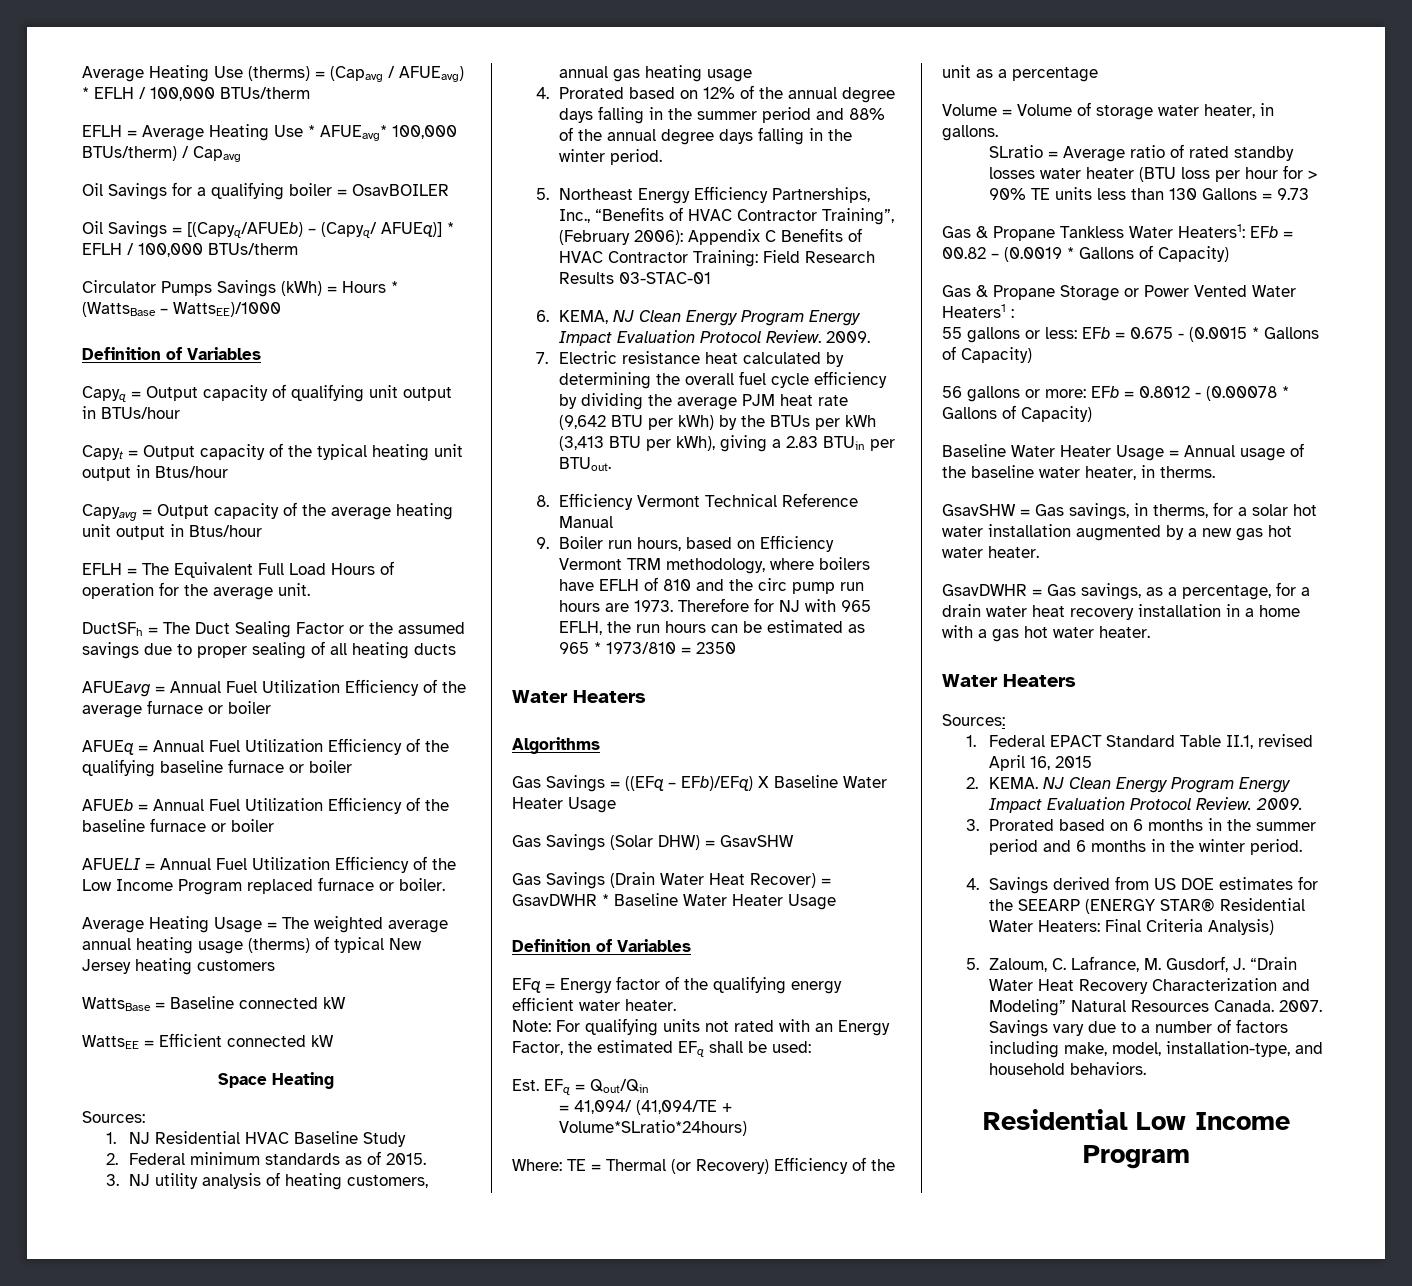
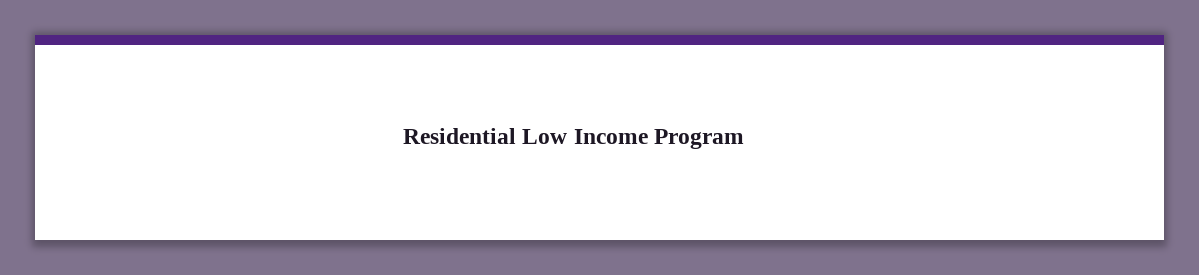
[82,65,464,82] [82,87,310,101] [82,124,457,141] [82,146,241,162] [82,182,449,200] [82,221,454,238] [82,243,298,257] [82,280,398,297] [82,302,281,317] [82,347,261,360] [82,384,452,402] [82,406,180,419] [82,443,463,461] [82,465,228,481] [82,502,453,521] [82,524,262,540] [82,561,394,578] [82,582,310,600] [82,621,465,638] [82,641,456,659] [82,679,466,697] [82,700,271,718] [82,738,449,755] [82,759,352,777] [82,797,449,814] [82,818,274,832] [82,856,456,873] [82,877,445,895] [82,916,448,933] [82,936,422,954] [82,958,275,975] [82,996,346,1011] [82,1033,334,1049] [218,1072,334,1089] [82,1111,145,1123] [105,1131,407,1147] [105,1151,427,1165] [105,1172,429,1190] [559,65,753,82] [535,85,896,103] [559,106,886,124] [559,127,853,145] [559,149,663,165] [535,186,871,204] [559,207,895,225] [559,228,863,245] [559,250,876,267] [559,272,712,284] [535,310,862,326] [559,330,871,346] [535,351,845,367] [559,371,888,389] [559,393,849,410] [559,415,877,430] [559,435,896,452] [559,457,612,471] [535,493,859,510] [559,516,614,528] [535,535,835,552] [559,557,871,574] [559,577,865,594] [559,598,872,612] [559,620,866,635] [559,642,737,654] [512,690,646,703] [512,737,600,754] [512,775,887,792] [512,797,616,813] [512,834,794,851] [512,872,831,889] [512,893,836,910] [512,939,691,952] [512,976,842,994] [512,997,676,1011] [512,1018,890,1036] [512,1040,811,1057] [512,1079,649,1095] [559,1100,733,1115] [559,1120,748,1136] [512,1157,895,1174] [942,65,1098,82] [942,102,1274,120] [942,125,998,141] [989,144,1295,162] [989,165,1318,182] [989,187,1310,200] [942,224,1293,241] [942,245,1229,262] [942,285,1296,301] [942,304,1014,318] [942,327,1319,343] [942,346,1032,363] [942,386,1289,402] [942,405,1092,422] [942,443,1304,461] [942,465,1215,480] [942,502,1317,520] [942,524,1292,541] [942,546,1039,558] [942,582,1310,600] [942,604,1300,620] [942,625,1150,642] [942,674,1076,687] [942,714,1005,726] [965,734,1314,749] [989,755,1093,771] [965,777,1292,793] [989,797,1304,813] [965,818,1317,831] [989,839,1303,855] [965,876,1319,894] [989,898,1306,914] [989,919,1275,935] [965,956,1298,972] [989,978,1311,994] [989,999,1323,1016] [989,1019,1289,1037] [989,1041,1324,1058] [989,1062,1147,1075] Average Heating Use (therms) = (Capavg / AFUEavg) * EFLH / 100,000 BTUs/therm // EFLH = Average Heating Use * AFUEavg* 100,000 BTUs/therm) / Capavg // Oil Savings for a qualifying boiler = OsavBOILER // Oil Savings = [(Capyq/AFUEb) – (Capyq/ AFUEq)] * EFLH / 100,000 BTUs/therm // Circulator Pumps Savings (kWh) = Hours * (WattsBase – WattsEE)/1000 // Definition of Variables // Capyq = Output capacity of qualifying unit output in BTUs/hour // Capyt = Output capacity of the typical heating unit output in Btus/hour // Capyavg = Output capacity of the average heating unit output in Btus/hour // EFLH = The Equivalent Full Load Hours of operation for the average unit. // DuctSFh = The Duct Sealing Factor or the assumed savings due to proper sealing of all heating ducts // AFUEavg = Annual Fuel Utilization Efficiency of the average furnace or boiler // AFUEq = Annual Fuel Utilization Efficiency of the qualifying baseline furnace or boiler // AFUEb = Annual Fuel Utilization Efficiency of the baseline furnace or boiler // AFUELI = Annual Fuel Utilization Efficiency of the Low Income Program replaced furnace or boiler. // Average Heating Usage = The weighted average annual heating usage (therms) of typical New Jersey heating customers // WattsBase = Baseline connected kW // WattsEE = Efficient connected kW // Space Heating // Sources: // 1. NJ Residential HVAC Baseline Study // 2. Federal minimum standards as of 2015. // 3. NJ utility analysis of heating customers, annual gas heating usage // 4. Prorated based on 12% of the annual degree days falling in the summer period and 88% of the annual degree days falling in the winter period. // 5. Northeast Energy Efficiency Partnerships, Inc., “Benefits of HVAC Contractor Training”, (February 2006): Appendix C Benefits of HVAC Contractor Training: Field Research Results 03-STAC-01 // 6. KEMA, NJ Clean Energy Program Energy Impact Evaluation Protocol Review. 2009. // 7. Electric resistance heat calculated by determining the overall fuel cycle efficiency by dividing the average PJM heat rate (9,642 BTU per kWh) by the BTUs per kWh (3,413 BTU per kWh), giving a 2.83 BTUin per BTUout. // 8. Efficiency Vermont Technical Reference Manual // 9. Boiler run hours, based on Efficiency Vermont TRM methodology, where boilers have EFLH of 810 and the circ pump run hours are 1973. Therefore for NJ with 965 EFLH, the run hours can be estimated as 965 * 1973/810 = 2350 // Water Heaters // Algorithms // Gas Savings = ((EFq – EFb)/EFq) X Baseline Water Heater Usage // Gas Savings (Solar DHW) = GsavSHW // Gas Savings (Drain Water Heat Recover) = GsavDWHR * Baseline Water Heater Usage // Definition of Variables // EFq = Energy factor of the qualifying energy efficient water heater. // Note: For qualifying units not rated with an Energy Factor, the estimated EFq shall be used: // Est. EFq = Qout/Qin // = 41,094/ (41,094/TE + Volume*SLratio*24hours) // Where: TE = Thermal (or Recovery) Efficiency of the unit as a percentage // Volume = Volume of storage water heater, in gallons. // SLratio = Average ratio of rated standby losses water heater (BTU loss per hour for > 90% TE units less than 130 Gallons = 9.73 // Gas & Propane Tankless Water Heaters1: EFb = 00.82 – (0.0019 * Gallons of Capacity) // Gas & Propane Storage or Power Vented Water Heaters1 : // 55 gallons or less: EFb = 0.675 - (0.0015 * Gallons of Capacity) // 56 gallons or more: EFb = 0.8012 - (0.00078 * Gallons of Capacity) // Baseline Water Heater Usage = Annual usage of the baseline water heater, in therms. // GsavSHW = Gas savings, in therms, for a solar hot water installation augmented by a new gas hot water heater. // GsavDWHR = Gas savings, as a percentage, for a drain water heat recovery installation in a home with a gas hot water heater. // Water Heaters // Sources: // 1. Federal EPACT Standard Table II.1, revised April 16, 2015 // 2. KEMA. NJ Clean Energy Program Energy Impact Evaluation Protocol Review. 2009. // 3. Prorated based on 6 months in the summer period and 6 months in the winter period. // 4. Savings derived from US DOE estimates for the SEEARP (ENERGY STAR® Residential Water Heaters: Final Criteria Analysis) // 5. Zaloum, C. Lafrance, M. Gusdorf, J. “Drain Water Heat Recovery Characterization and Modeling” Natural Resources Canada. 2007. Savings vary due to a number of factors including make, model, installation-type, and household behaviors. // -> (402, 136) none

